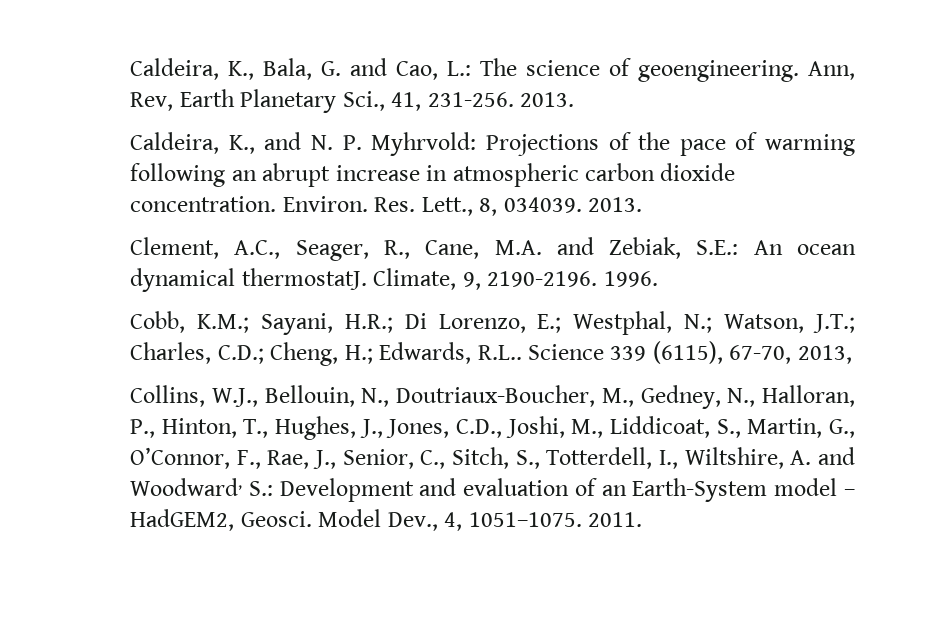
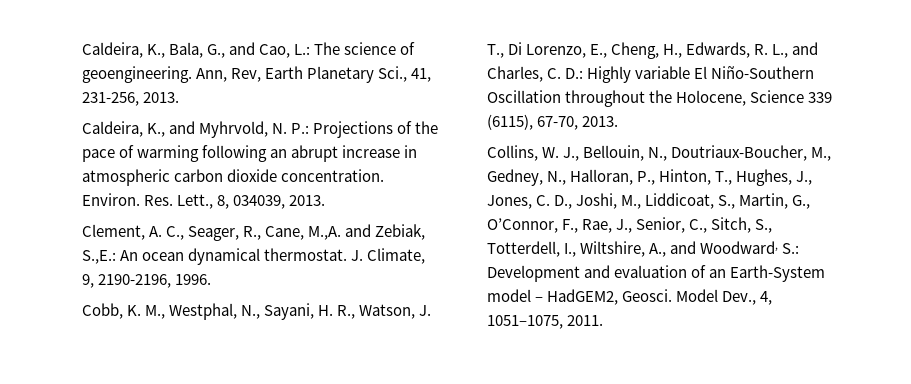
[321,61,342,76] G. -> [206,44,225,58] G.,
[427,92,514,107] 231-256. -> [81,92,139,106] 231-256,
[310,132,477,156] N. P. Myhrvold: -> [198,121,309,138] Myhrvold, N. P.:
[503,197,582,213] 034039. -> [232,195,285,209] 034039,
[234,240,281,259] A.C., -> [148,226,184,240] A. C.,
[494,240,542,255] M.A. -> [308,226,342,240] M.,A.
[696,240,739,255] S.E.: -> [81,250,116,264] S.,E.:
[241,268,367,290] thermostatJ. -> [263,248,363,261] thermostat. J.
[487,271,598,287] 2190-2196. -> [97,274,171,288] 2190-2196,
[196,311,856,335] [130,342,522,366] K.M.; Sayani, H.R.; Di Lorenzo, E.; Westphal, N.; Watson, J.T.; Charles, C.D.; Cheng, H.; Edwards, R.L.. -> [126,303,432,320] [486,42,819,59] [486,66,815,83] [486,90,746,107] K. M., Westphal, N., Sayani, H. R., Watson, J. T., Di Lorenzo, E., Cheng, H., Edwards, R. L., and Charles, C. D.: Highly variable El Niño-Southern Oscillation throughout the Holocene,
[797,345,852,364] 2013, -> [581,116,618,127] 2013.
[211,388,258,407] W.J., -> [541,147,579,161] W. J.,
[456,419,503,438] C.D., -> [535,195,572,209] C. D.,
[790,450,812,465] A. -> [648,243,666,257] A.,
[468,512,582,527] 1051–1075. -> [486,315,563,329] 1051–1075,

